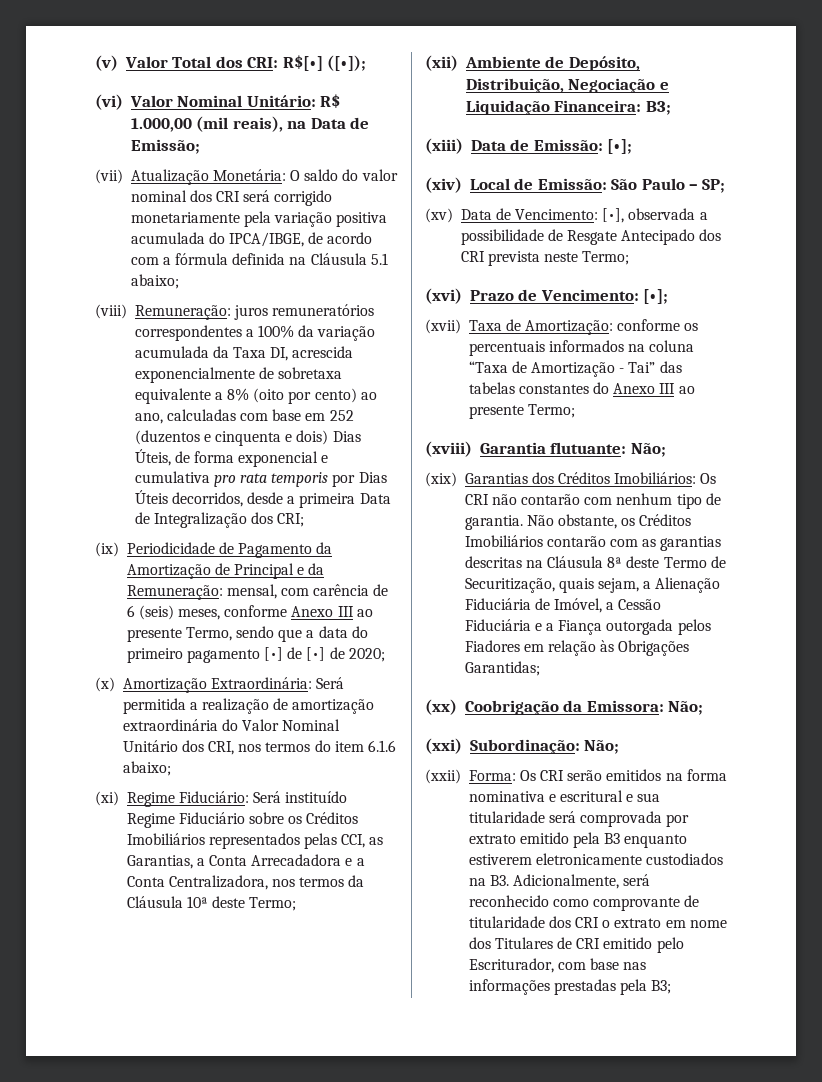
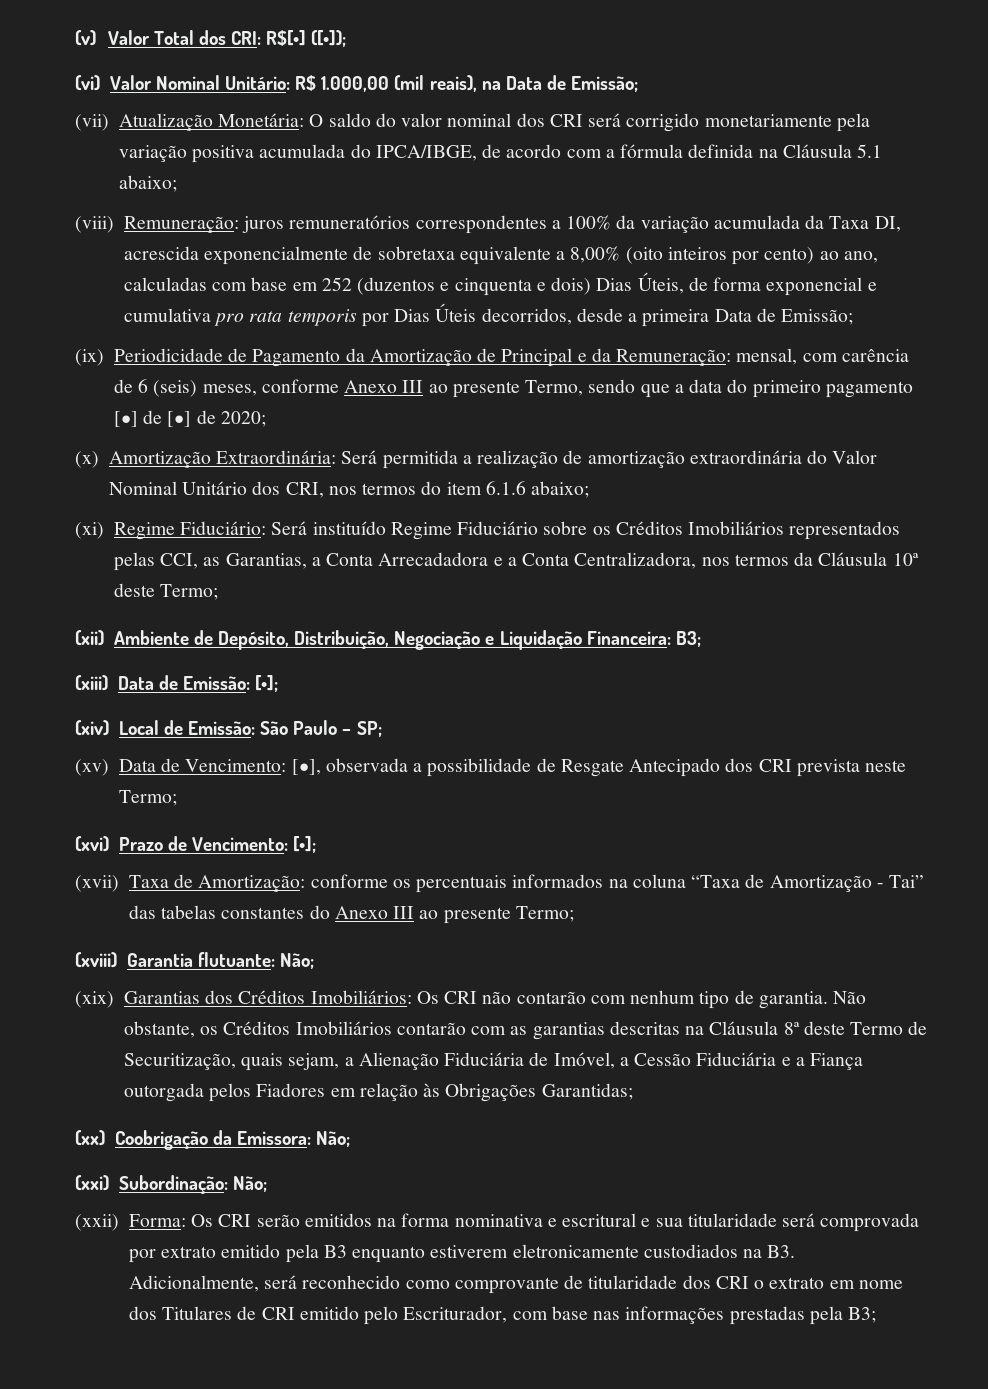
[227,388,285,403] 8% (oito -> [570,246,727,264] 8,00% (oito inteiros
[153,512,305,528] Integralização dos CRI; -> [781,309,854,325] Emissão;

